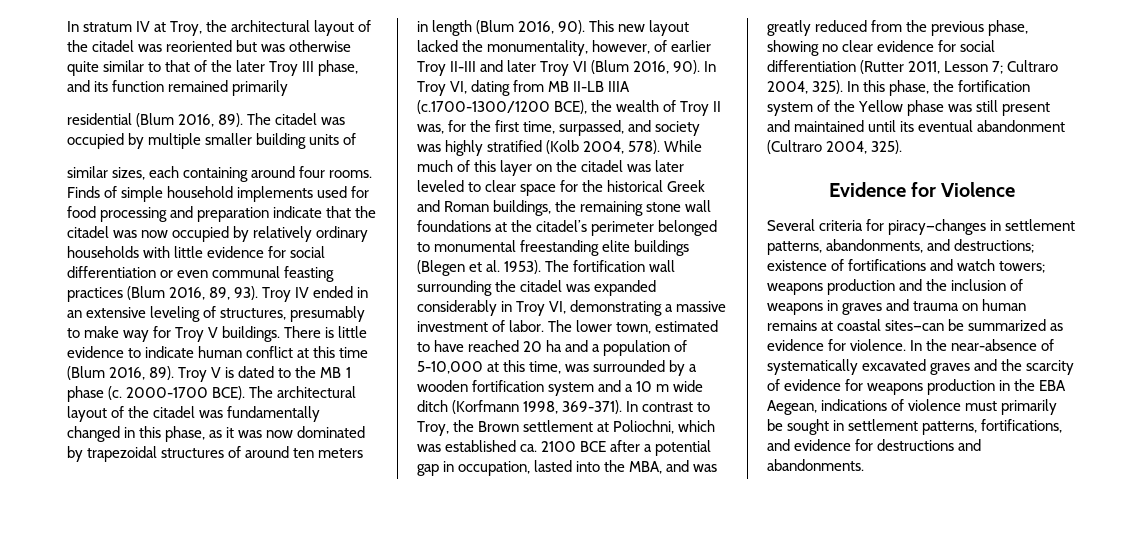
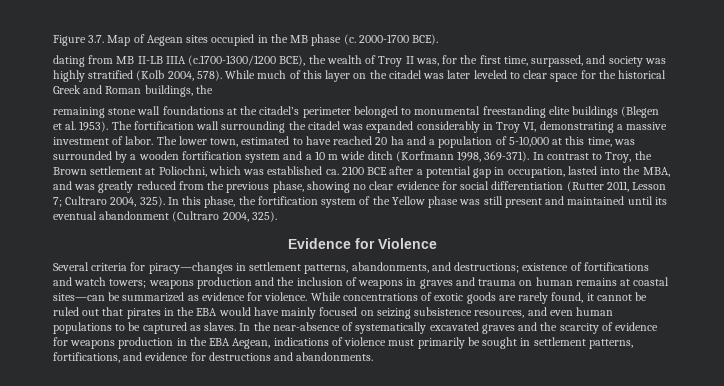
[67,20,372,36] [67,40,352,52] [67,60,359,76] [67,80,289,96] [67,113,346,127] [67,133,357,149] [67,166,373,182] [67,186,370,202] [67,206,377,222] [67,226,369,242] [67,246,326,258] [67,266,335,282] [67,286,369,302] [67,306,366,322] [67,326,368,342] [67,346,369,358] [67,366,292,382] In stratum IV at Troy, the architectural layout of the citadel was reoriented but was otherwise quite similar to that of the later Troy III phase, and its function remained primarily // residential (Blum 2016, 89). The citadel was occupied by multiple smaller building units of // similar sizes, each containing around four rooms. Finds of simple household implements used for food processing and preparation indicate that the citadel was now occupied by relatively ordinary households with little evidence for social differentiation or even communal feasting practices (Blum 2016, 89, 93). Troy IV ended in an extensive leveling of structures, presumably to make way for Troy V buildings. There is little evidence to indicate human conflict at this time (Blum 2016, 89). Troy V is dated to -> [53,34,268,46] Figure 3.7. Map of Aegean sites occupied in
[345,367,351,378] 1 -> (309, 39) none
[249,386,357,398] [67,406,321,422] [67,426,366,442] [67,446,364,462] [417,20,690,36] [417,40,712,56] [417,60,717,76] [417,81,468,96] The architectural layout of the citadel was fundamentally changed in this phase, as it was now dominated by trapezoidal structures of around ten meters in length (Blum 2016, 90). This new layout lacked the monumentality, however, of earlier Troy II-III and later Troy VI (Blum 2016, 90). In Troy VI, -> (439, 39) //
(577, 206) none -> (213, 89) //
(907, 345) none -> [310,292,648,304] [53,307,614,319] [53,322,237,334] While concentrations of exotic goods are rarely found, it cannot be ruled out that pirates in the EBA would have mainly focused on seizing subsistence resources, and even human populations to be captured as slaves.

